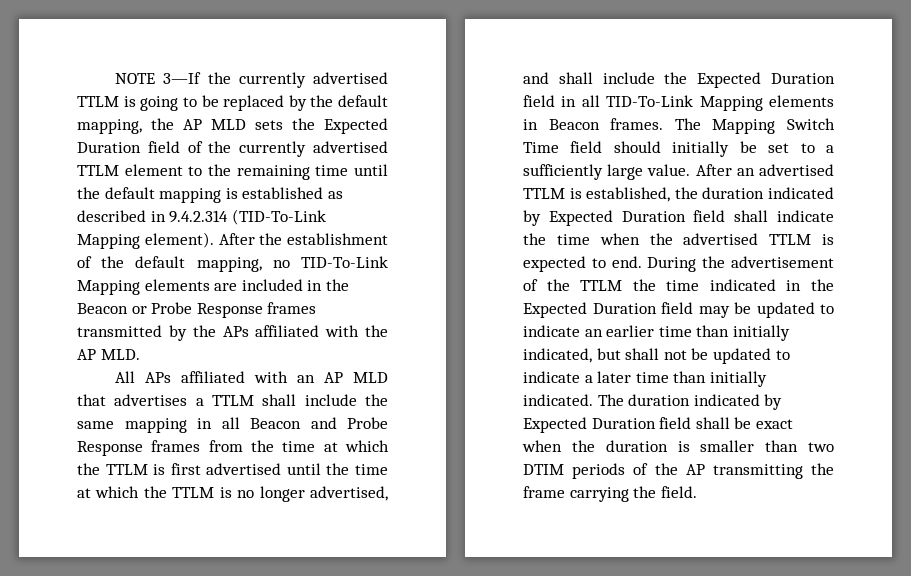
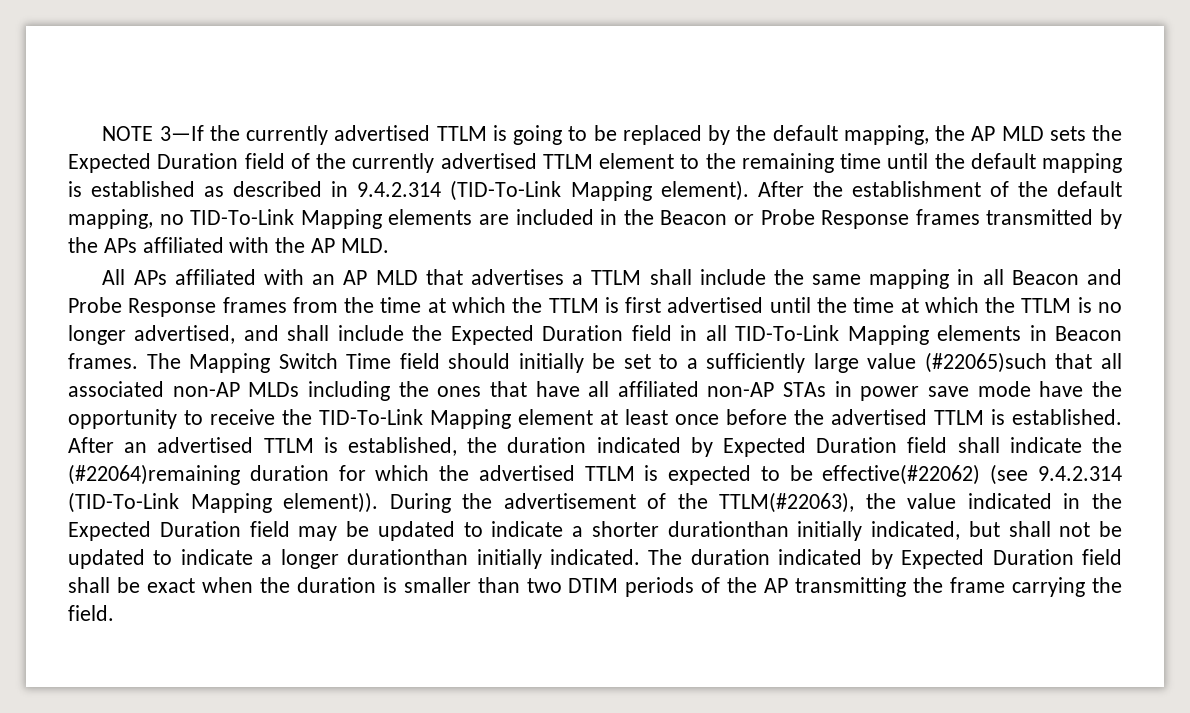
[647,164,691,176] value. -> [867,352,1122,373] [68,381,1122,401] [68,409,1122,429] value (#22065)such that all associated non-AP MLDs including the ones that have all affiliated non-AP STAs in power save mode have the opportunity to receive the TID-To-Link Mapping element at least once before the advertised TTLM is established.
[556,233,640,245] time when -> [68,464,430,485] (#22064)remaining duration for which
[611,256,642,268] end. -> [789,464,1122,485] [68,492,379,513] be effective(#22062) (see 9.4.2.314 (TID-To-Link Mapping element)).
[580,279,700,291] TTLM the time -> [719,492,957,513] TTLM(#22063), the value
[584,325,730,337] an earlier time than -> [572,521,789,537] a shorter durationthan
[597,371,707,383] later time than -> [280,549,469,569] longer durationthan

